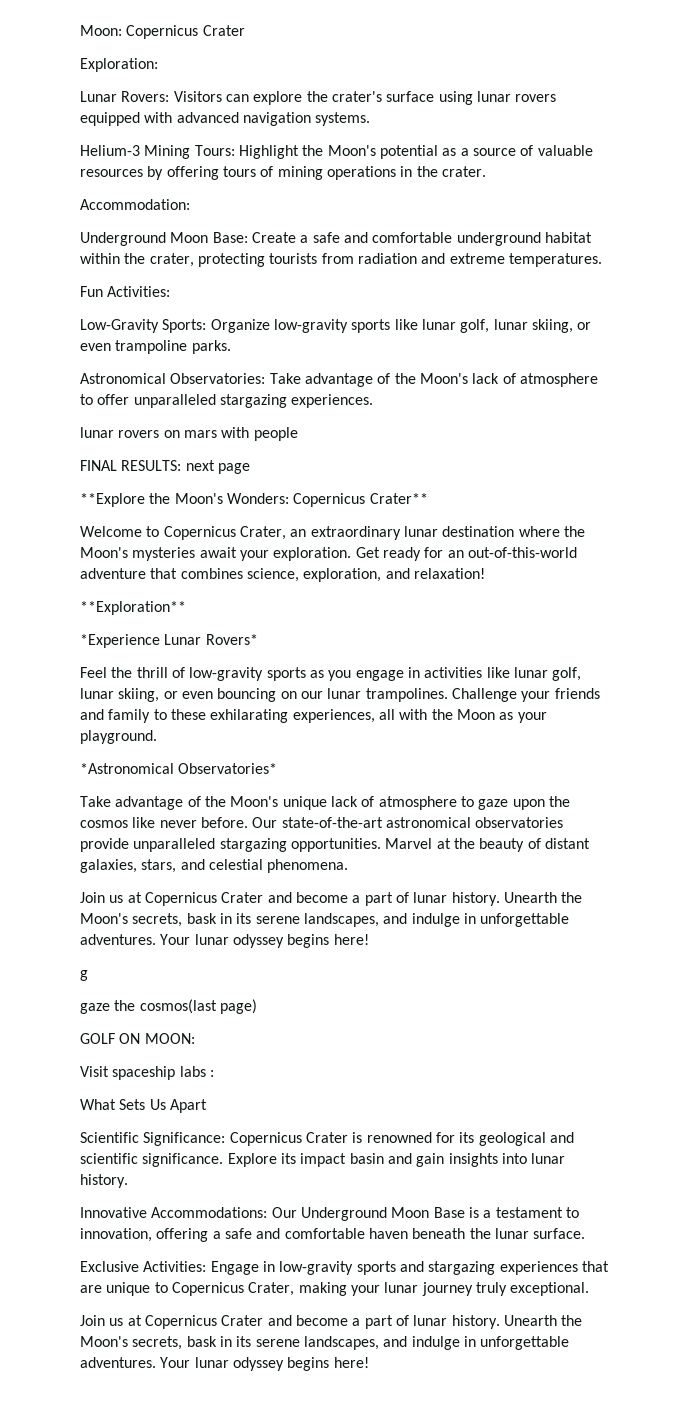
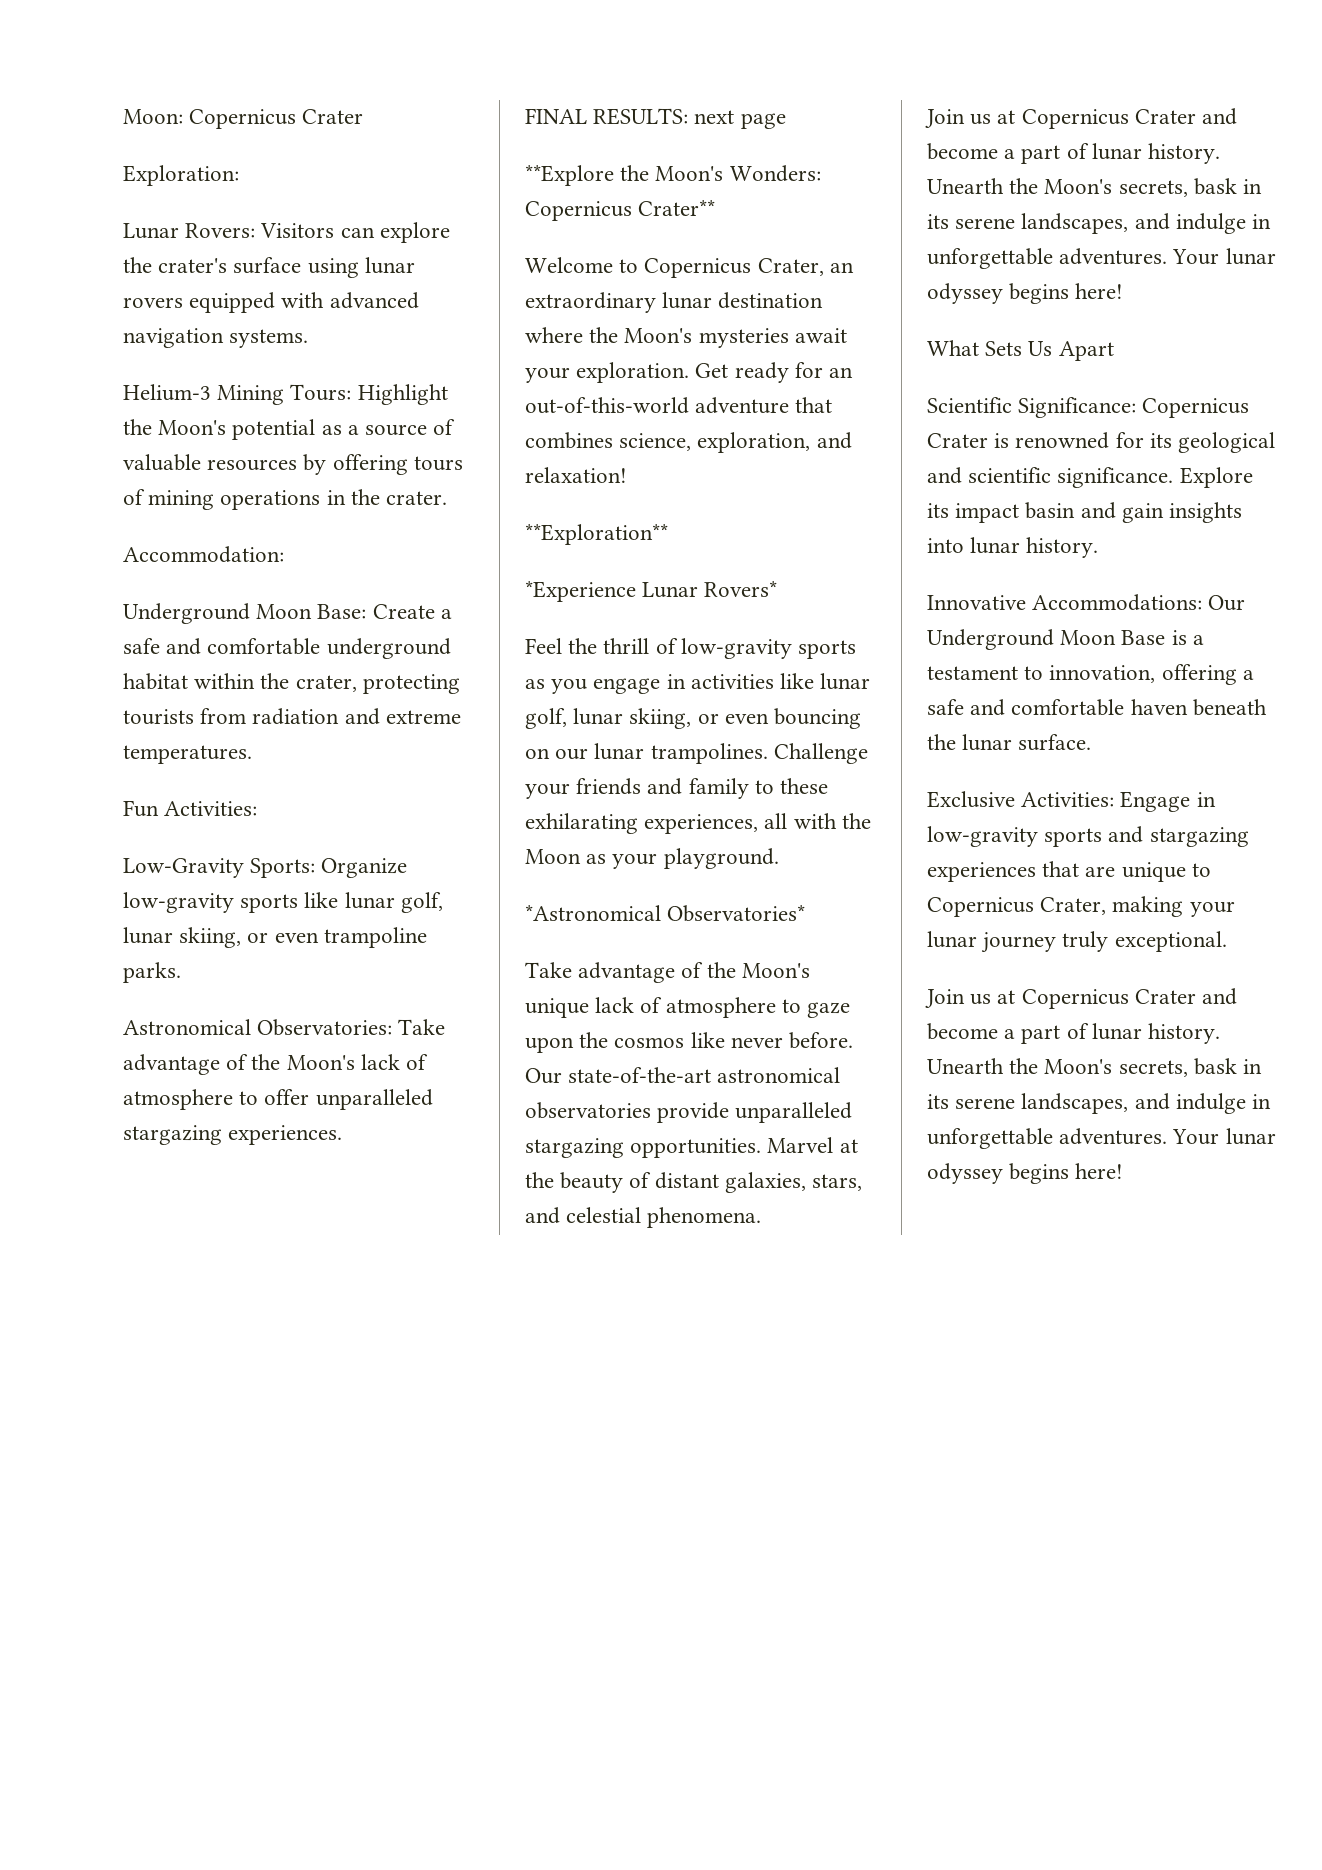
[80,427,298,441] // lunar rovers on mars with people -> (343, 1135) none
[80,970,88,981] [80,999,257,1014] [80,1033,195,1044] [80,1066,214,1080] // g // gaze the cosmos(last page) // GOLF ON MOON: // Visit spaceship labs : -> (1124, 291) none

